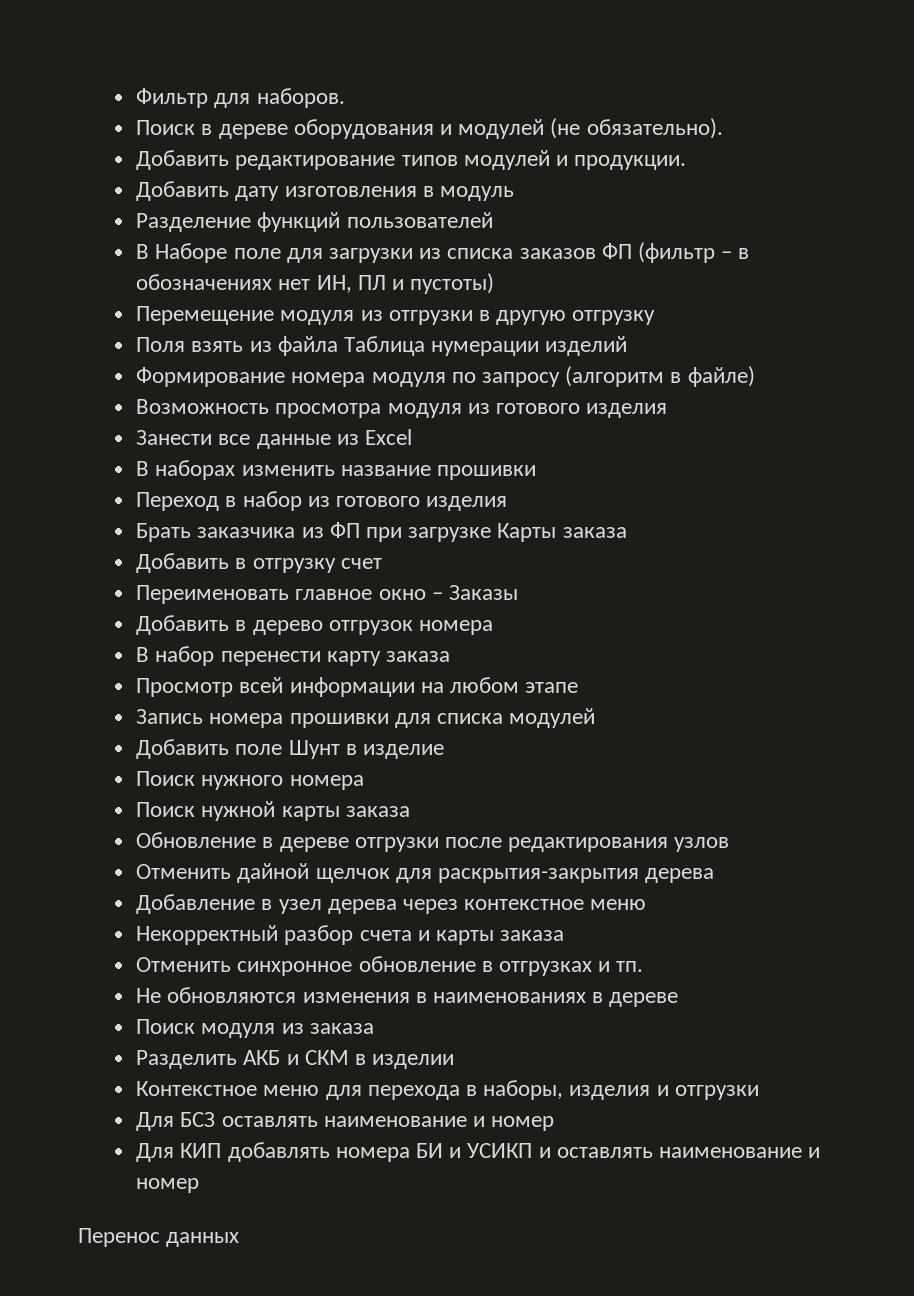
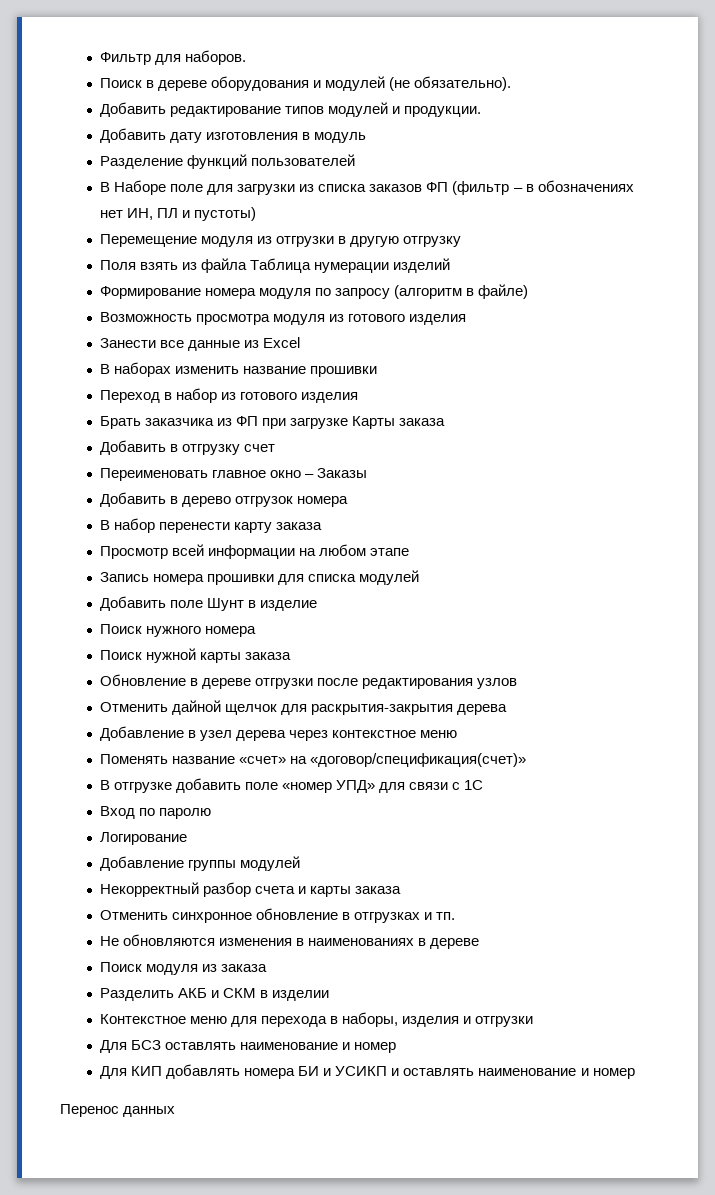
(647, 904) none -> [100,753,527,767] [100,778,484,793] [100,806,212,819] [100,832,188,845] [100,856,301,871] // Поменять название «счет» на «договор/спецификация(счет)» // В отгрузке добавить поле «номер УПД» для связи с 1С // Вход по паролю // Логирование // Добавление группы модулей

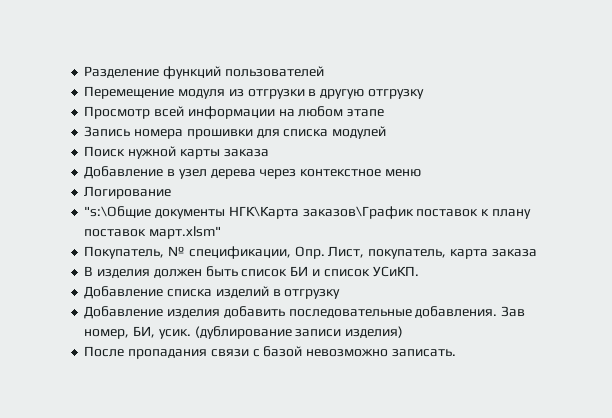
[100,50,247,65] [100,76,512,91] [100,102,482,117] [100,128,367,143] [100,154,356,169] [100,180,634,195] [100,207,257,221] Фильтр для наборов. // Поиск в дереве оборудования и модулей (не обязательно). // Добавить редактирование типов модулей и продукции. // Добавить дату изготовления в модуль // Разделение функций пользователей // В Наборе поле для загрузки из списка заказов ФП (фильтр – в обозначениях нет ИН, ПЛ и пустоты) -> [84,66,324,79] Разделение функций пользователей
[100,258,451,273] [100,284,529,299] [100,312,467,325] [100,337,301,351] [100,362,378,377] [100,388,359,403] [100,416,446,429] [100,440,276,455] [100,468,368,481] [100,492,349,507] [100,518,323,533] // Поля взять из файла Таблица нумерации изделий // Формирование номера модуля по запросу (алгоритм в файле) // Возможность просмотра модуля из готового изделия // Занести все данные из Excel // В наборах изменить название прошивки // Переход в набор из готового изделия // Брать заказчика из ФП при загрузке Карты заказа // Добавить в отгрузку счет // Переименовать главное окно – Заказы // Добавить в дерево отгрузок номера // В набор перенести карту заказа -> (425, 94) none
[100,596,318,611] [100,624,257,637] [100,648,292,663] [100,674,518,689] [100,700,508,715] Добавить поле Шунт в изделие // Поиск нужного номера // Поиск нужной карты заказа // Обновление в дереве отгрузки после редактирования узлов // Отменить дайной щелчок для раскрытия-закрытия дерева -> [84,146,269,159] Поиск нужной карты заказа
[100,753,527,767] [100,778,484,793] [100,806,212,819] [100,832,188,845] [100,856,301,871] [100,882,402,897] [100,908,456,923] [100,934,480,949] [100,962,268,975] [100,988,330,1001] [100,1012,534,1027] [100,1040,397,1053] [100,1064,635,1079] [60,1104,176,1117] Поменять название «счет» на «договор/спецификация(счет)» // В отгрузке добавить поле «номер УПД» для связи с 1С // Вход по паролю // Логирование // Добавление группы модулей // Некорректный разбор счета и карты заказа // Отменить синхронное обновление в отгрузках и тп. // Не обновляются изменения в наименованиях в дереве // Поиск модуля из заказа // Разделить АКБ и СКМ в изделии // Контекстное меню для перехода в наборы, изделия и отгрузки // Для БСЗ оставлять наименование и номер // Для КИП добавлять номера БИ и УСИКП и оставлять наименование и номер // Перенос данных -> [84,186,172,199] [84,206,532,219] [84,226,222,239] [84,246,537,259] [84,266,419,278] [84,286,341,299] [84,306,526,319] [84,326,404,339] [84,346,457,359] Логирование // "s:\Общие документы НГК\Карта заказов\График поставок к плану поставок март.xlsm" // Покупатель, № спецификации, Опр. Лист, покупатель, карта заказа // В изделия должен быть список БИ и список УСиКП. // Добавление списка изделий в отгрузку // Добавление изделия добавить последовательные добавления. Зав номер, БИ, усик. (дублирование записи изделия) // После пропадания связи с базой невозможно записать.

